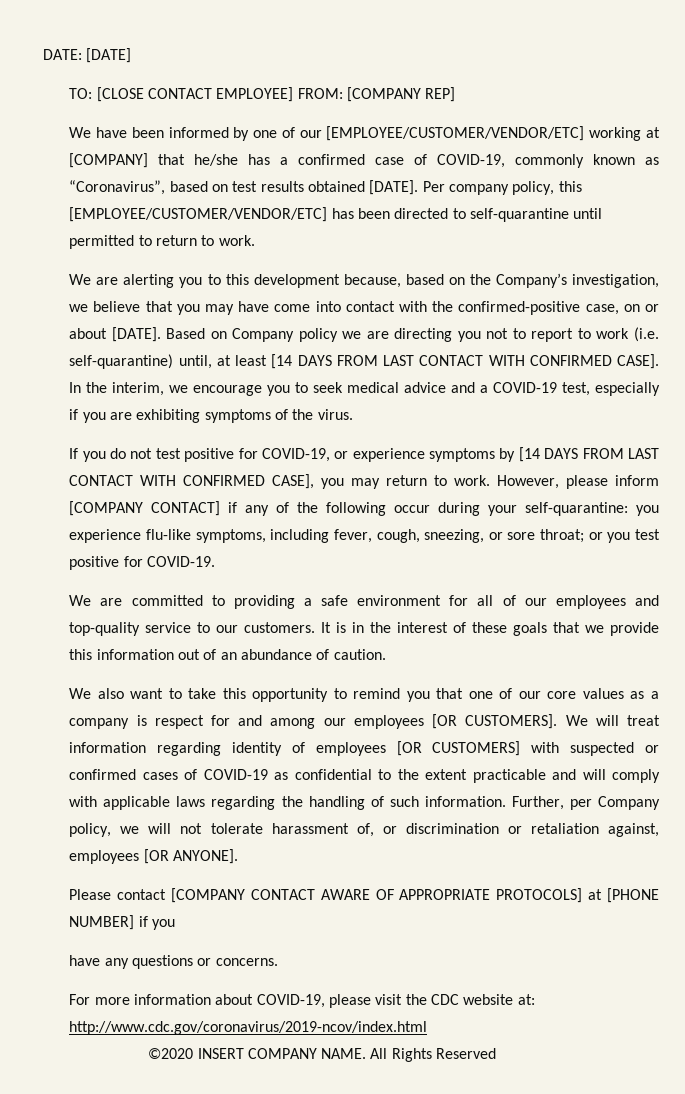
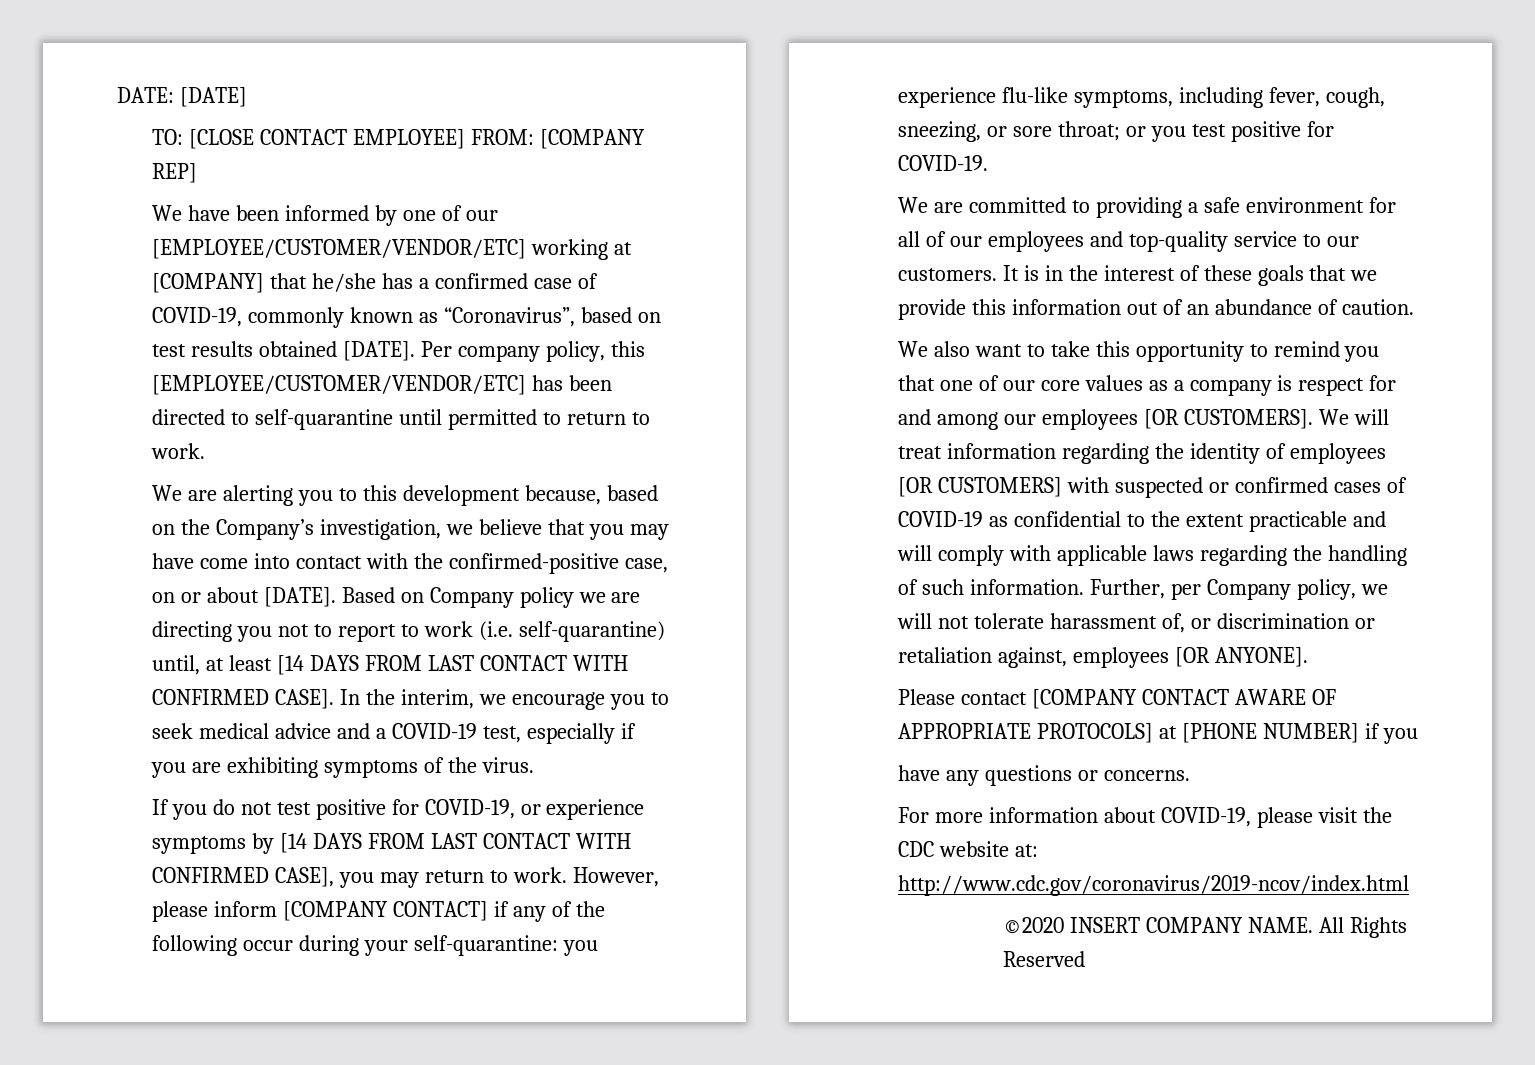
(222, 749) none -> [1154,443,1184,459] the

